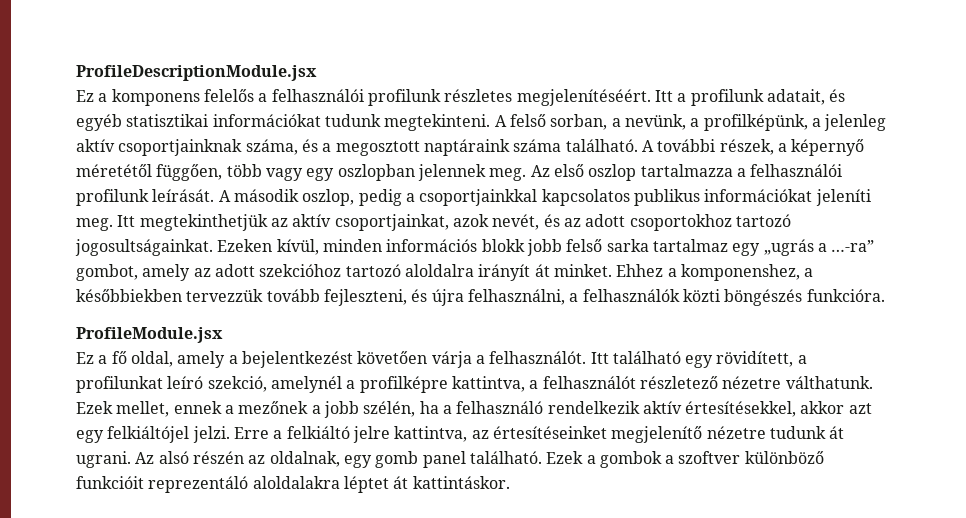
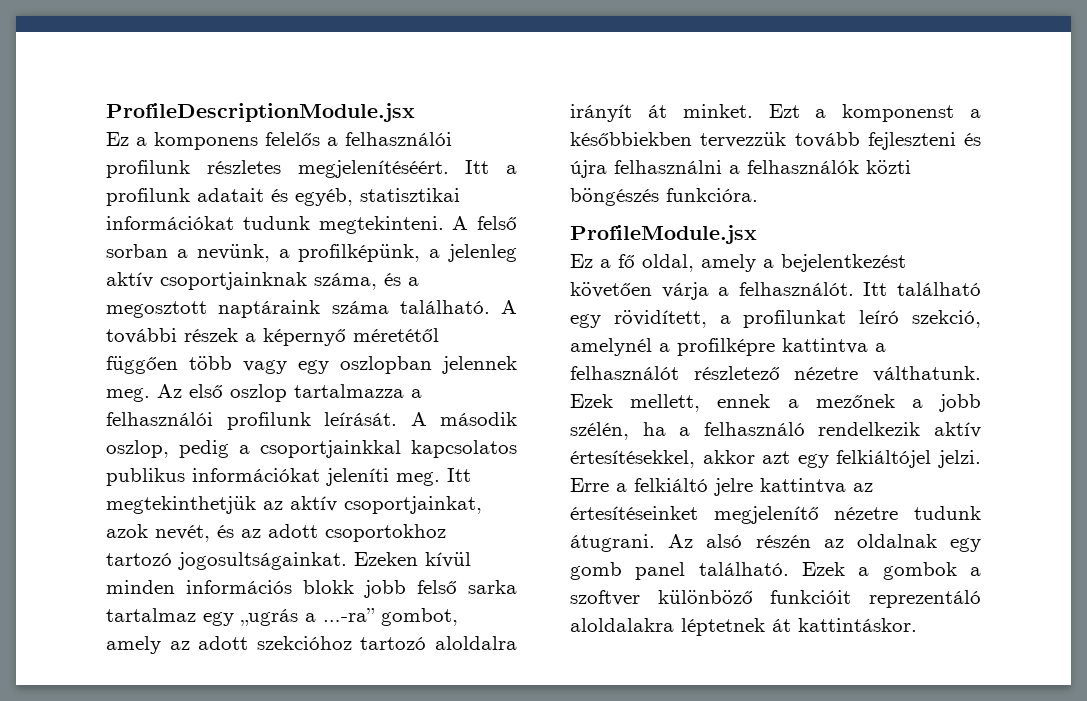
[766,89,846,105] [76,114,122,131] adatait, és egyéb -> [197,188,353,206] adatait és egyéb,
[550,114,608,130] sorban, -> [106,244,168,258] sorban
[719,139,774,155] részek, -> [184,328,238,342] részek
[156,164,223,181] függően, -> [106,356,178,374] függően
[276,239,319,255] kívül, -> [425,552,471,568] kívül
[616,264,800,281] Ehhez a komponenshez, -> [768,104,955,122] Ezt a komponenst
[323,289,407,306] fejleszteni, -> [867,132,956,150] fejleszteni
[467,289,565,305] felhasználni, -> [614,160,722,174] felhasználni
[451,376,525,392] kattintva, -> [782,338,868,354] kattintva
[116,401,170,417] mellet, -> [630,394,701,412] mellett,
[394,426,468,442] kattintva, -> [760,478,846,494] kattintva
[829,426,845,439] [76,451,131,468] át ugrani. -> [570,534,655,552] átugrani.
[269,451,340,467] oldalnak, -> [856,534,937,548] oldalnak
[343,476,389,493] léptet -> [681,618,765,636] léptetnek

